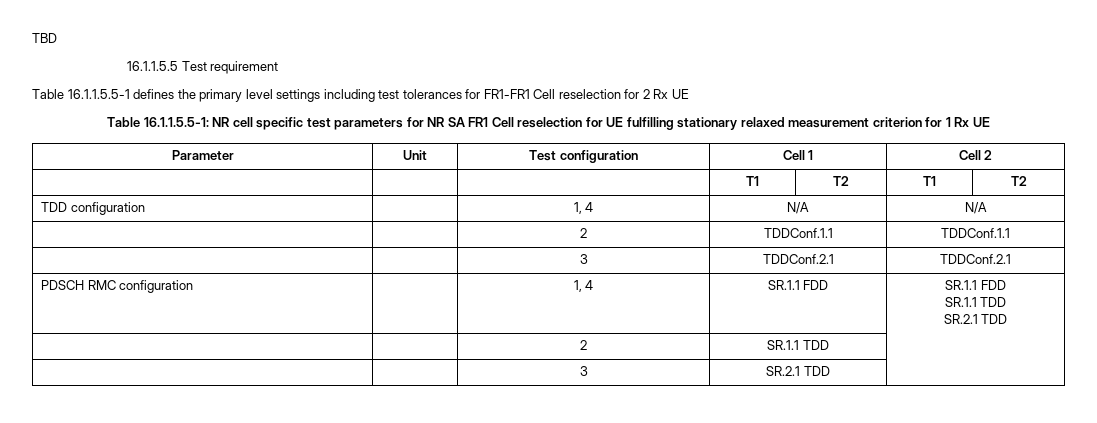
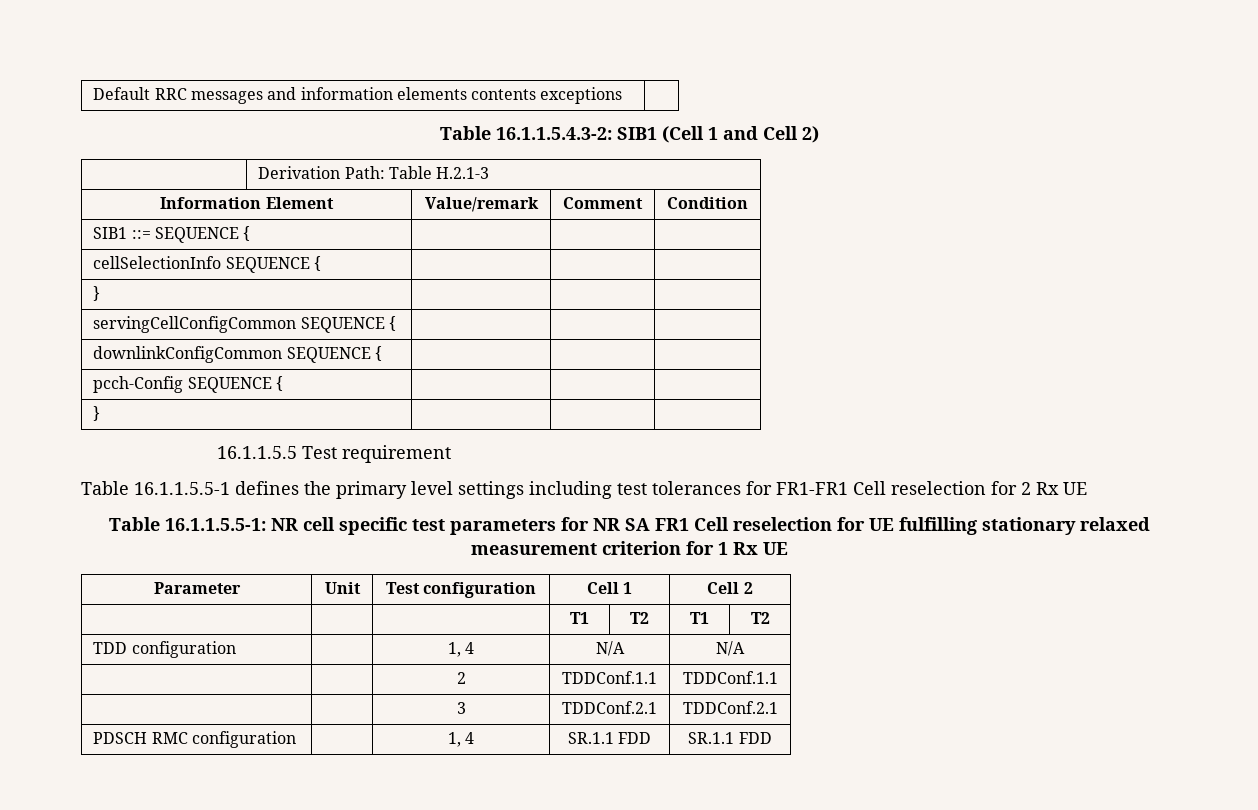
[32,33,57,43] TBD -> [93,87,623,104] [439,126,819,143] [258,166,490,179] [160,197,334,209] [424,197,539,212] [563,197,643,209] [667,197,748,209] [93,226,251,243] [93,256,321,273] [93,286,101,301] [93,316,396,333] [93,346,382,363] [93,376,283,393] [93,406,101,421] Default RRC messages and information elements contents exceptions | // Table 16.1.1.5.4.3-2: SIB1 (Cell 1 and Cell 2) // | Derivation Path: Table H.2.1-3 // Information Element | Value/remark | Comment | Condition // SIB1 ::= SEQUENCE { | | | // cellSelectionInfo SEQUENCE { | | | // } | | | // servingCellConfigCommon SEQUENCE { | | | // downlinkConfigCommon SEQUENCE { | | | // pcch-Config SEQUENCE { | | | // } | | |
[944,297,1007,307] [943,314,1008,324] [580,340,587,350] [767,340,829,350] [579,366,588,376] [766,366,830,376] // SR.1.1 TDD // SR.2.1 TDD // | | 2 | SR.1.1 TDD | // | | 3 | SR.2.1 TDD | -> (772, 738) none

